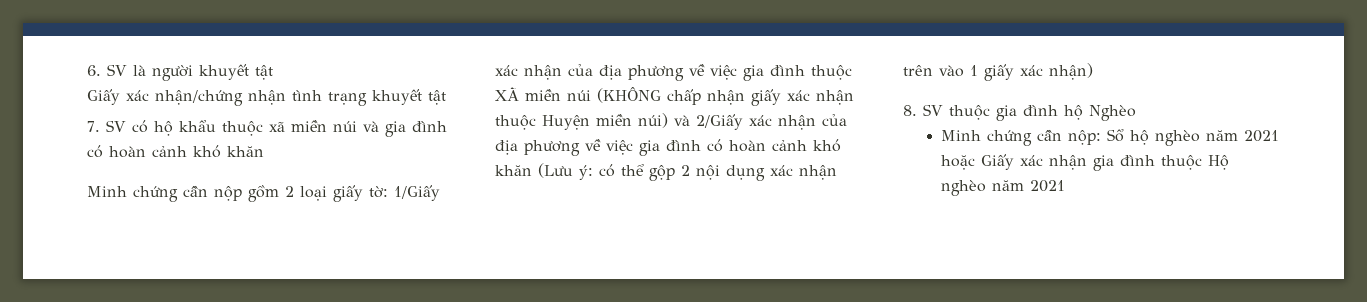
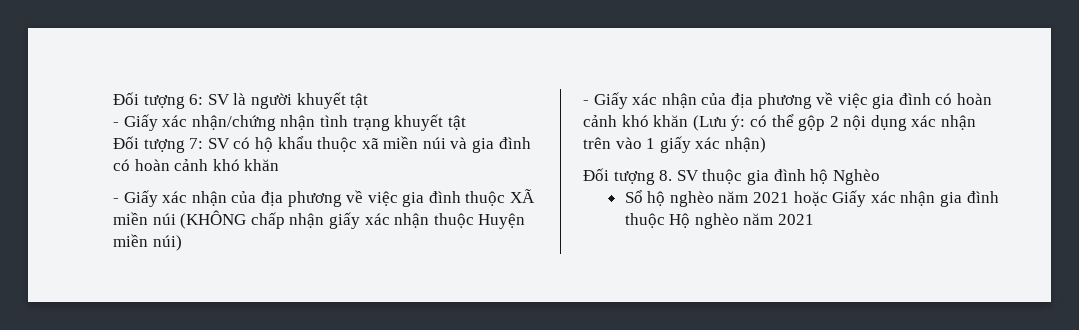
[87,65,101,76] 6. -> [113,92,204,109] Đối tượng 6:
(273, 72) none -> [113,122,119,127] -
[87,121,100,132] 7. -> [113,136,204,153] Đối tượng 7:
[87,185,440,202] Minh chứng cần nộp gồm 2 loại giấy tờ: 1/Giấy -> [113,190,158,207] - Giấy
[674,114,743,130] và 2/Giấy -> [583,92,628,109] // - Giấy
(1093, 71) none -> [583,168,655,185] Đối tượng
[941,129,1102,146] Minh chứng cần nộp: -> (880, 177) none

